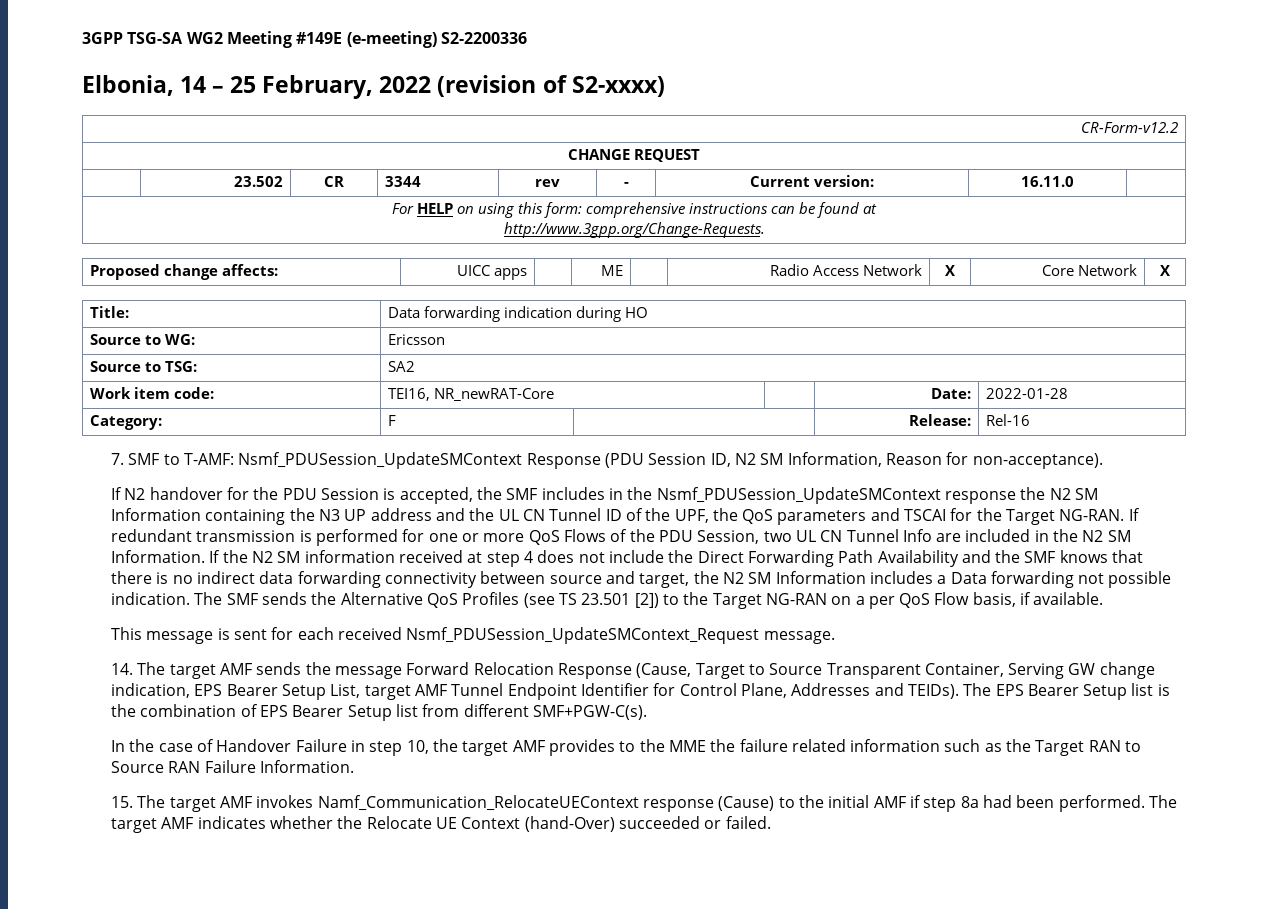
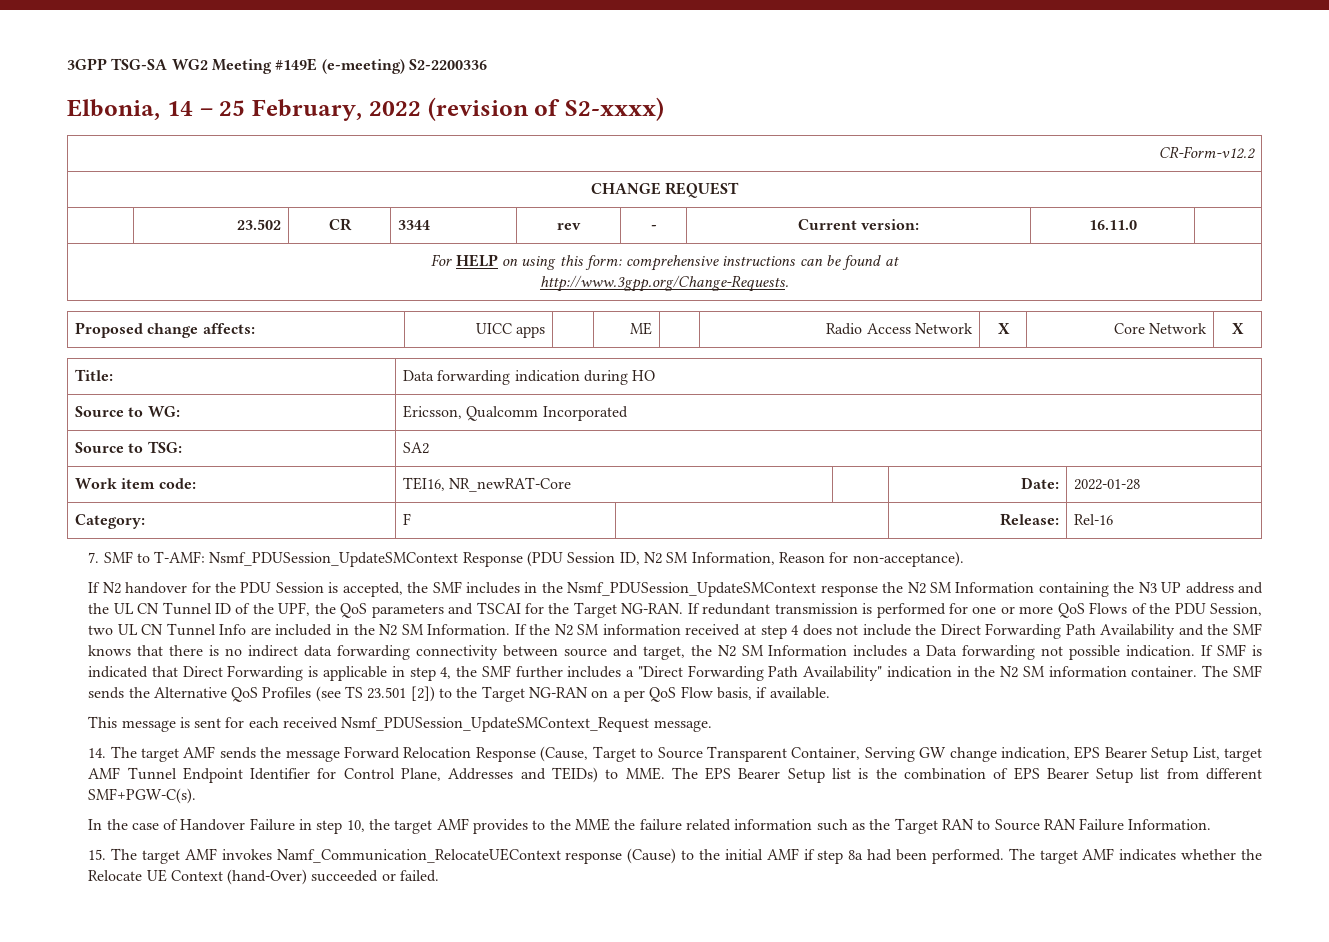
[387,334,445,345] Ericsson -> [402,405,628,421] Ericsson, Qualcomm Incorporated
(191, 598) none -> [1201,644,1262,656] [88,665,1198,681] If SMF is indicated that Direct Forwarding is applicable in step 4, the SMF further includes a "Direct Forwarding Path Availability" indication in the N2 SM information container.
[907,684,959,699] TEIDs). -> [551,767,665,783] TEIDs) to MME.

